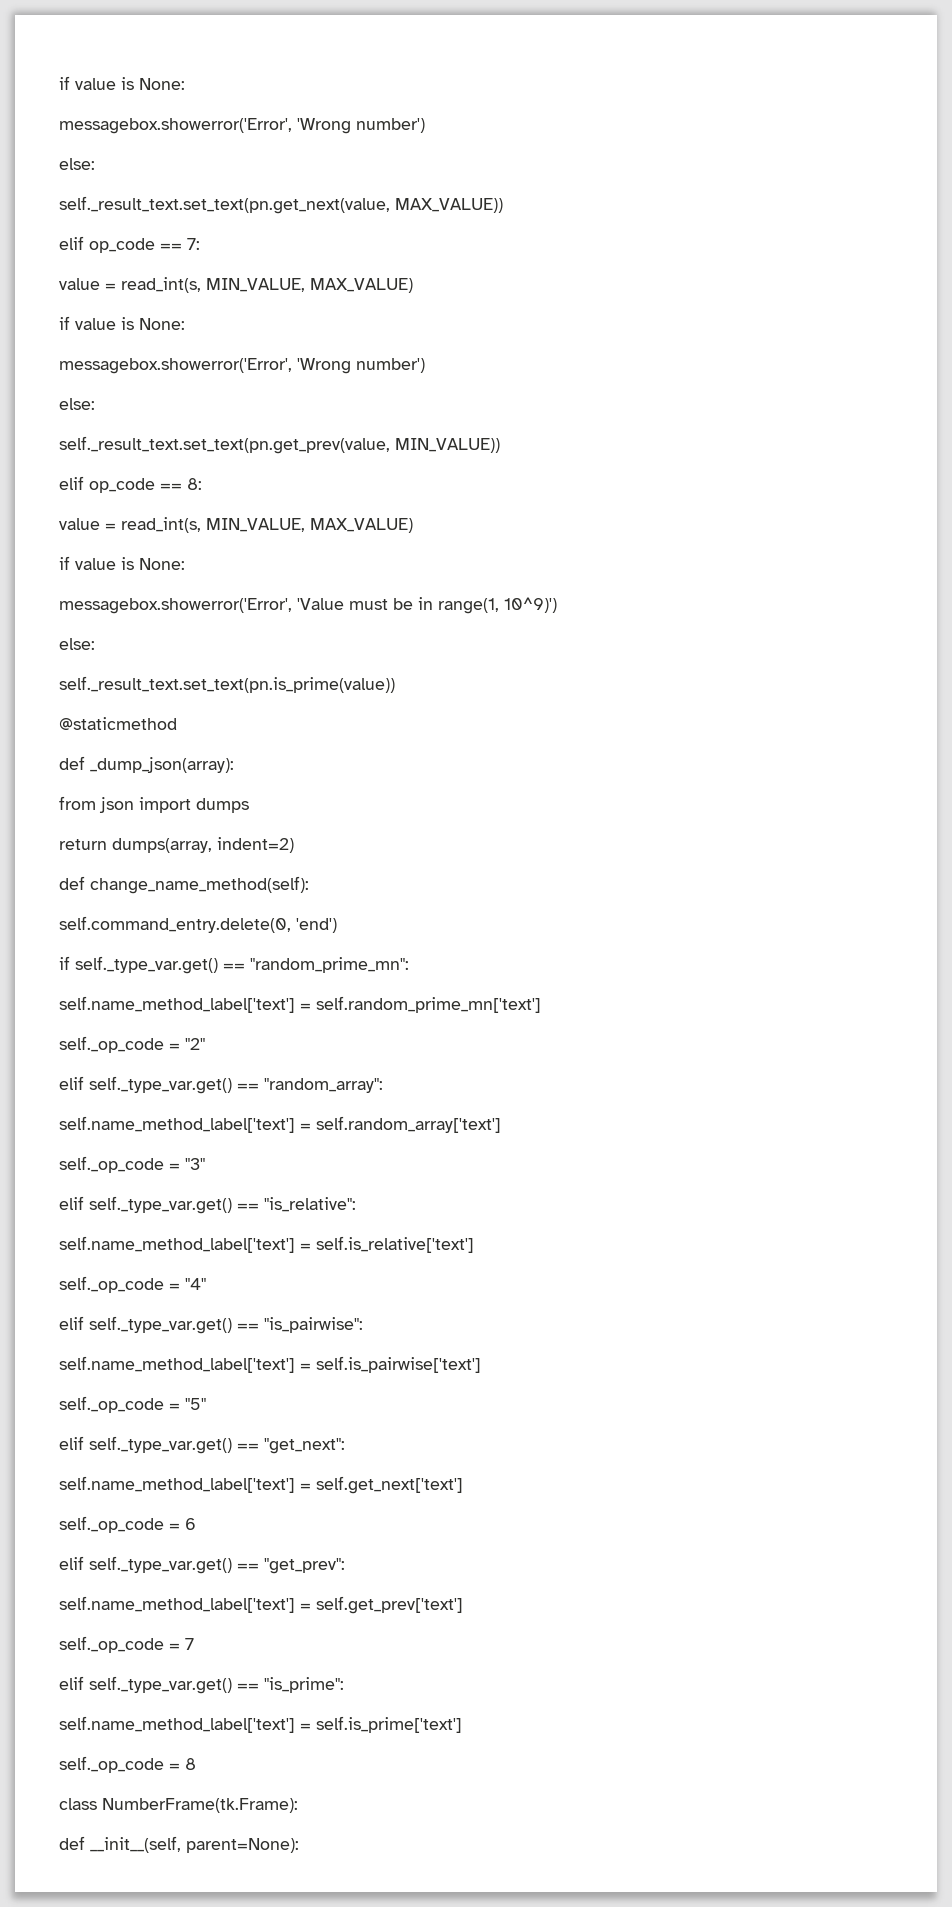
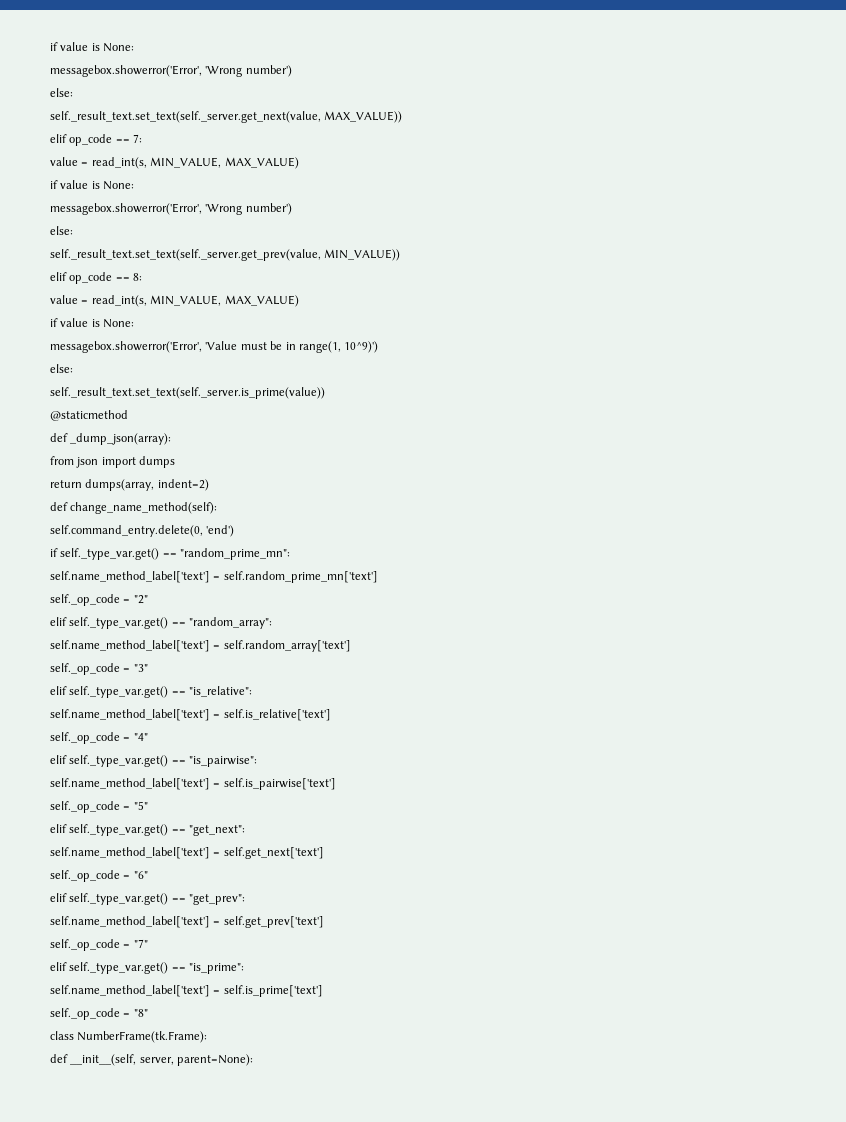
[59,76,185,90] [59,118,425,134] [59,158,95,170] [59,196,390,214] if value is None: // messagebox.showerror('Error', 'Wrong number') // else: // self._result_text.set_text(pn.get_next(value, -> [50,42,135,52] [50,65,292,77] [50,88,73,97] [50,111,321,123] if value is None: // messagebox.showerror('Error', 'Wrong number') // else: // self._result_text.set_text(self._server.get_next(value,
[59,436,390,454] self._result_text.set_text(pn.get_prev(value, -> [50,249,321,261] self._result_text.set_text(self._server.get_prev(value,
[59,676,395,693] self._result_text.set_text(pn.is_prime(value)) -> [50,387,325,399] self._result_text.set_text(self._server.is_prime(value))
[185,1518,196,1530] 6 -> [133,871,148,879] "6"
[185,1638,194,1650] 7 -> [133,939,148,948] "7"
[185,1758,196,1770] 8 -> [133,1009,148,1017] "8"
(181, 1844) none -> [139,1057,174,1065] server,

